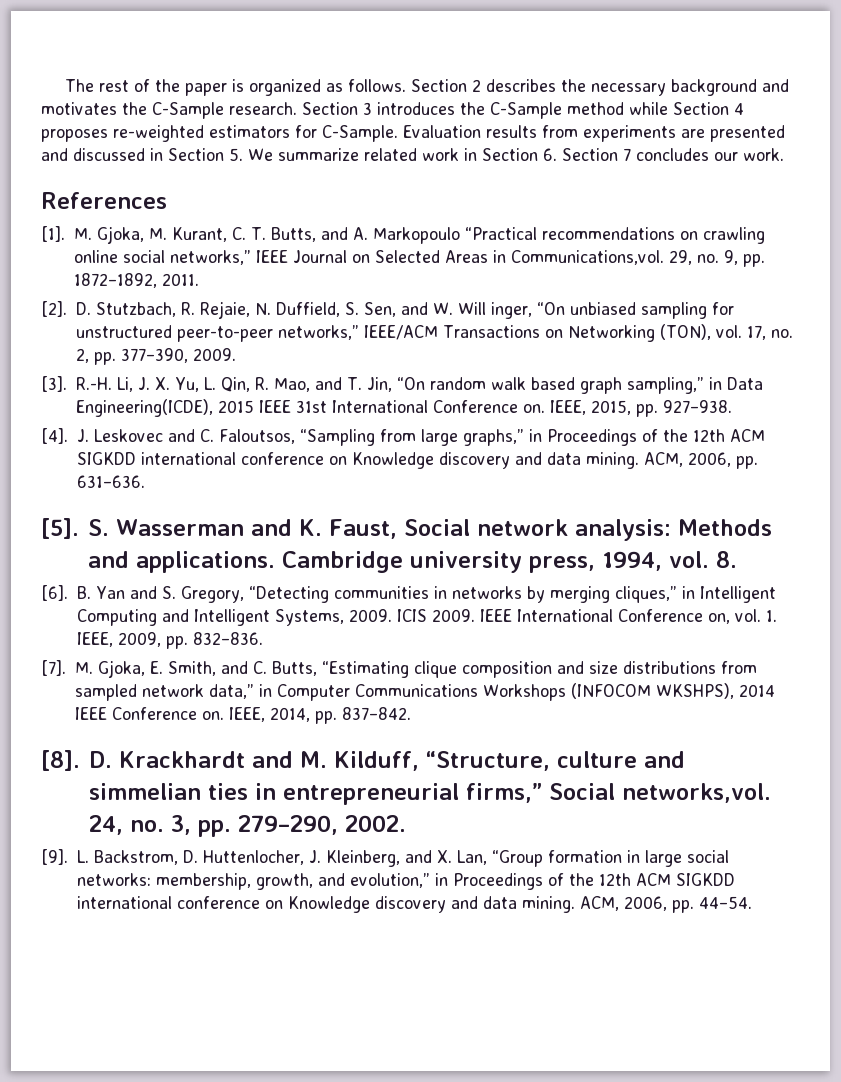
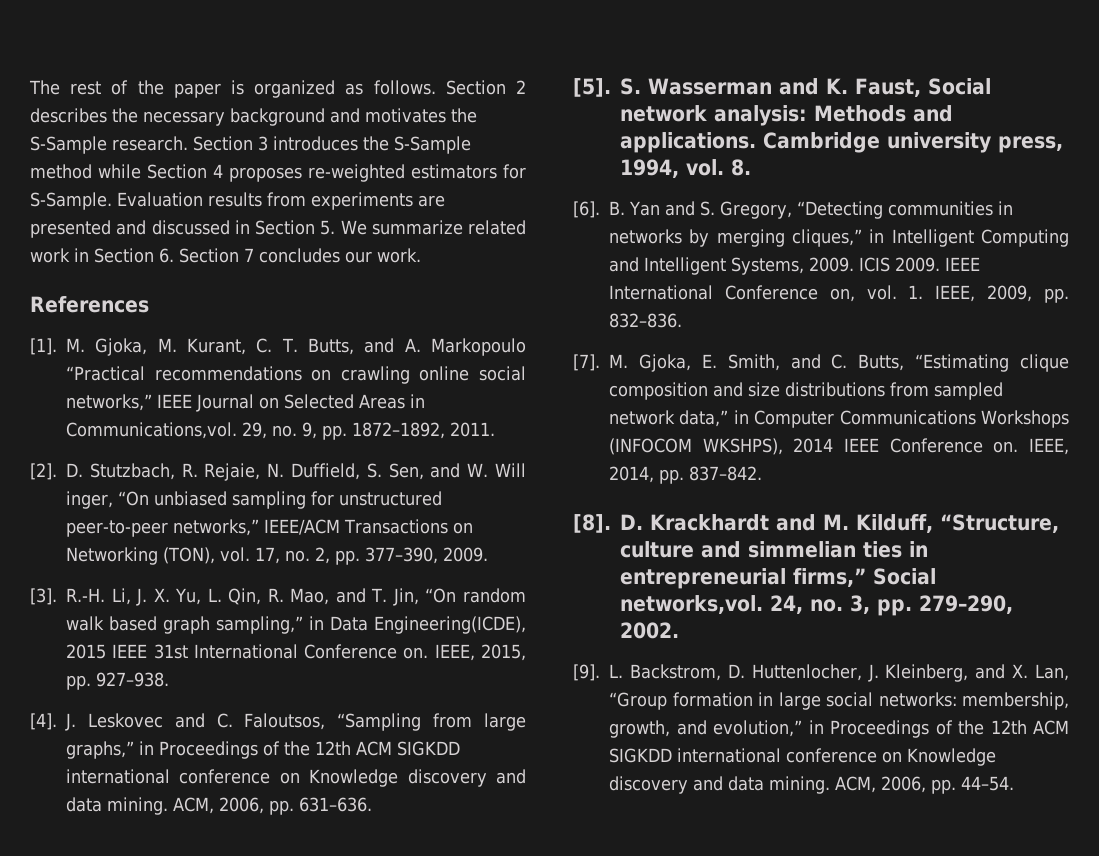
[152,102,224,119] C-Sample -> [30,136,107,154] S-Sample
[490,102,562,119] C-Sample -> [394,136,471,154] S-Sample
[322,125,398,142] C-Sample. -> [30,192,112,210] S-Sample.

